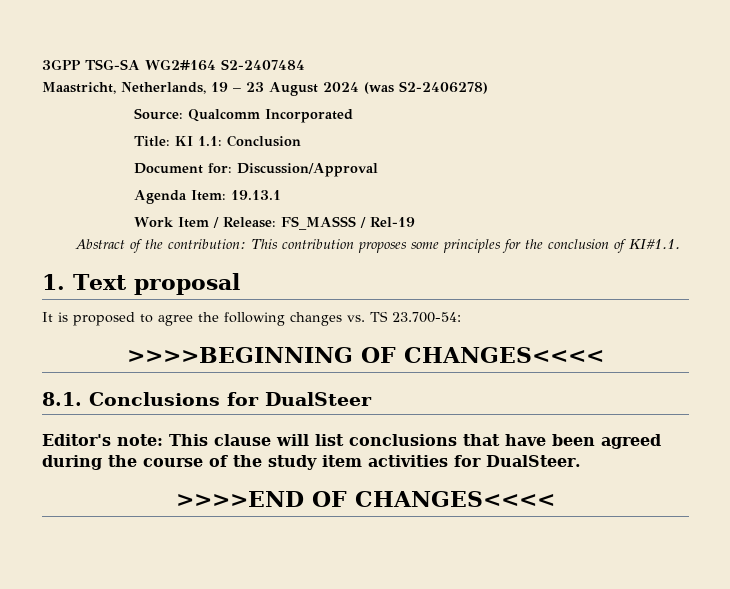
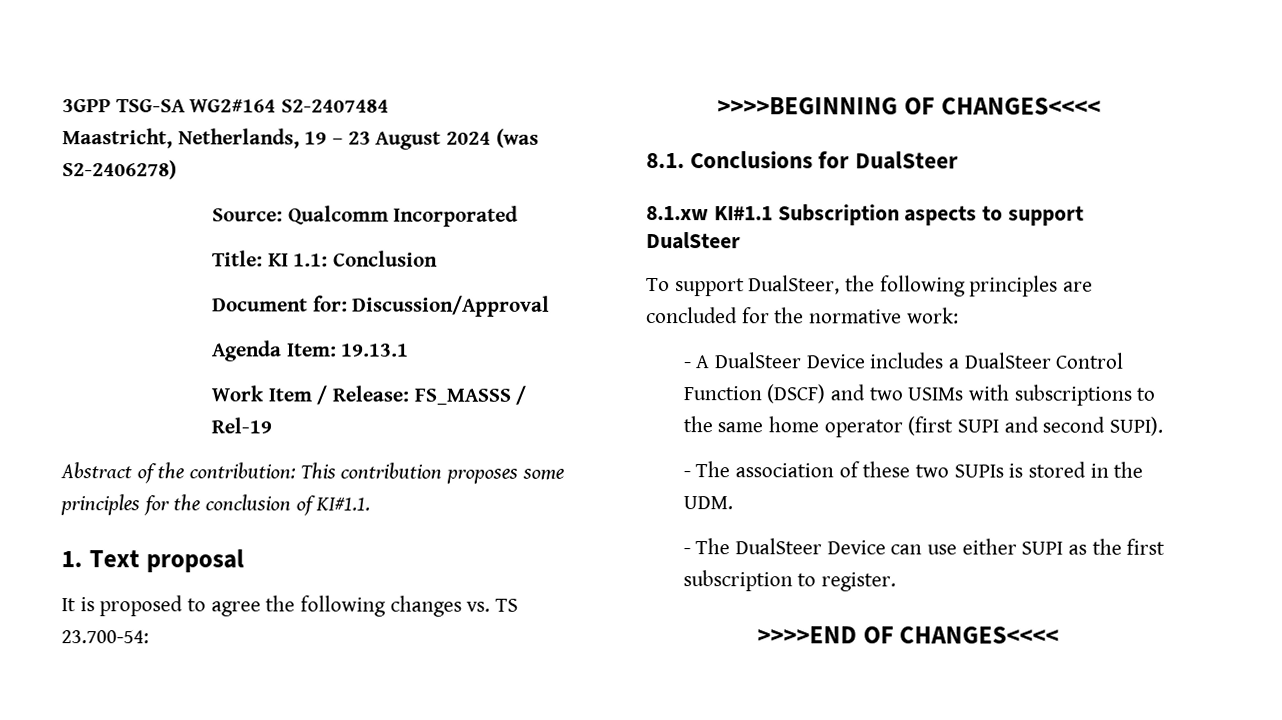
[42,434,661,449] [42,455,581,470] Editor's note: This clause will list conclusions that have been agreed during the course of the study item activities for DualSteer. -> [646,204,1085,226] [646,232,741,250] [646,275,1094,297] [646,307,959,324] [682,352,1125,369] [682,384,1156,406] [682,416,1163,438] [682,461,1144,478] [682,496,733,510] [682,538,1166,555] [682,570,896,592] 8.1.xw KI#1.1 Subscription aspects to support DualSteer // To support DualSteer, the following principles are concluded for the normative work: // - A DualSteer Device includes a DualSteer Control Function (DSCF) and two USIMs with subscriptions to the same home operator (first SUPI and second SUPI). // - The association of these two SUPIs is stored in the UDM. // - The DualSteer Device can use either SUPI as the first subscription to register.

